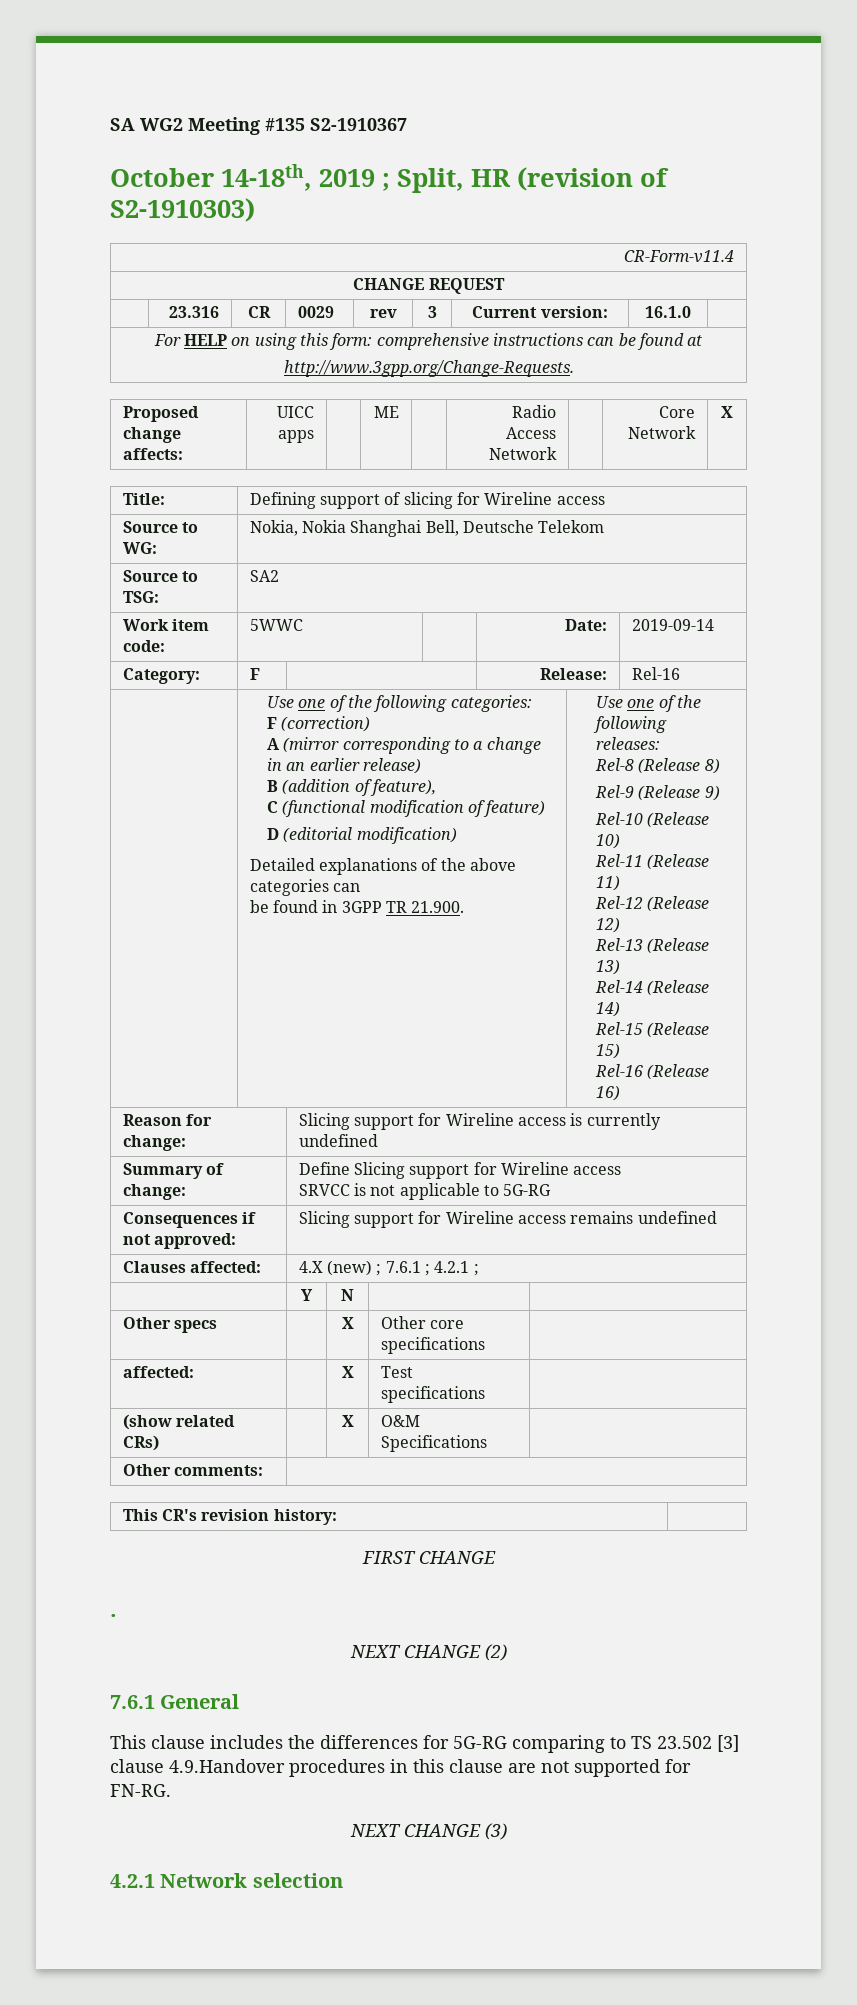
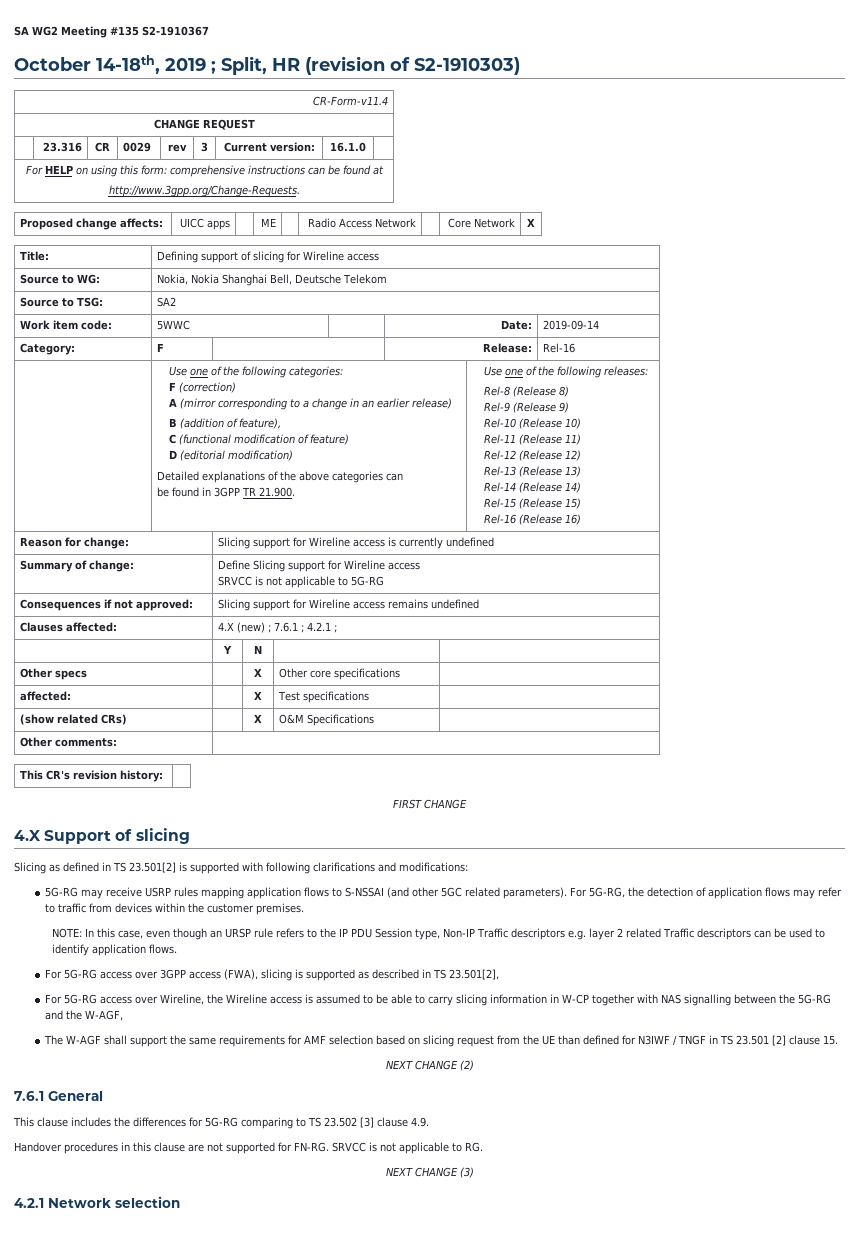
[110,1614,117,1617] . -> [14,828,190,844] [14,862,468,874] [45,887,843,899] [45,903,305,915] [52,928,826,940] [52,944,178,956] [45,969,500,981] [45,994,832,1006] [45,1010,124,1021] [44,1035,839,1047] 4.X Support of slicing // Slicing as defined in TS 23.501[2] is supported with following clarifications and modifications: // 5G-RG may receive USRP rules mapping application flows to S-NSSAI (and other 5GC related parameters). For 5G-RG, the detection of application flows may refer to traffic from devices within the customer premises. // NOTE: In this case, even though an URSP rule refers to the IP PDU Session type, Non-IP Traffic descriptors e.g. layer 2 related Traffic descriptors can be used to identify application flows. // For 5G-RG access over 3GPP access (FWA), slicing is supported as described in TS 23.501[2], // For 5G-RG access over Wireline, the Wireline access is assumed to be able to carry slicing information in W-CP together with NAS signalling between the 5G-RG and the W-AGF, // The W-AGF shall support the same requirements for AMF selection based on slicing request from the UE than defined for N3IWF / TNGF in TS 23.501 [2] clause 15.
[169,1759,285,1773] 4.9.Handover -> [411,1117,429,1127] [14,1142,62,1152] 4.9. // Handover
(171, 1790) none -> [332,1142,483,1154] SRVCC is not applicable to RG.

